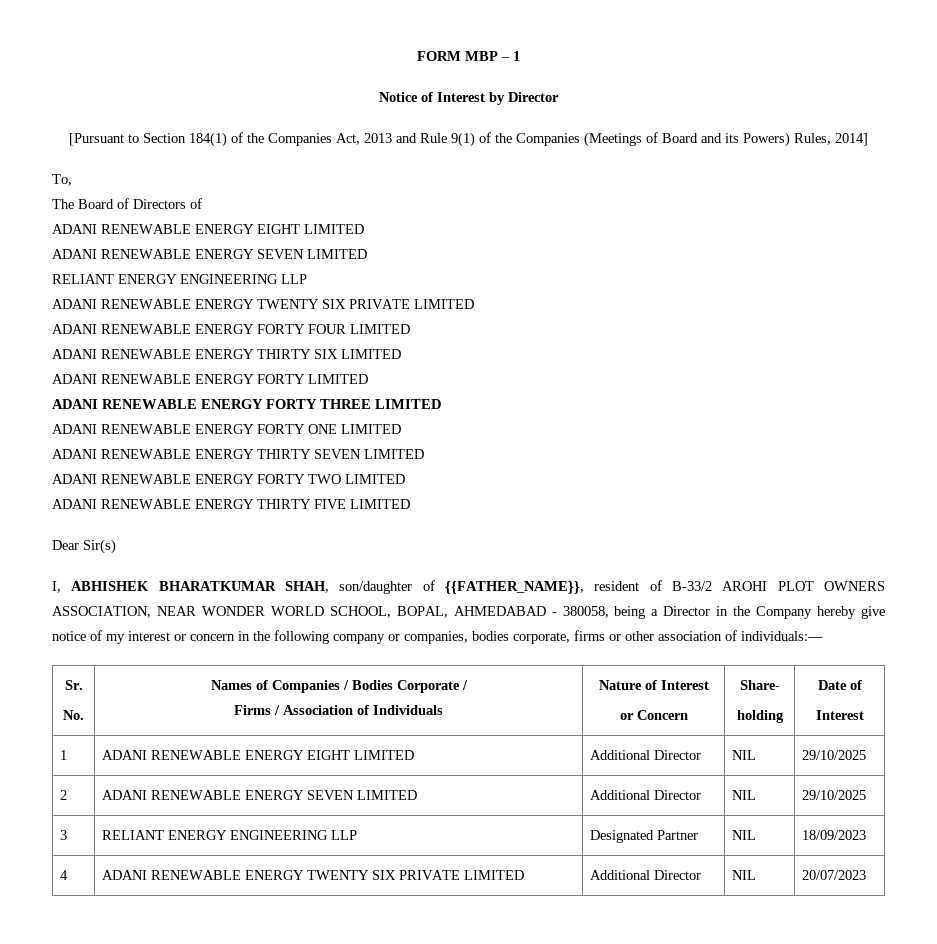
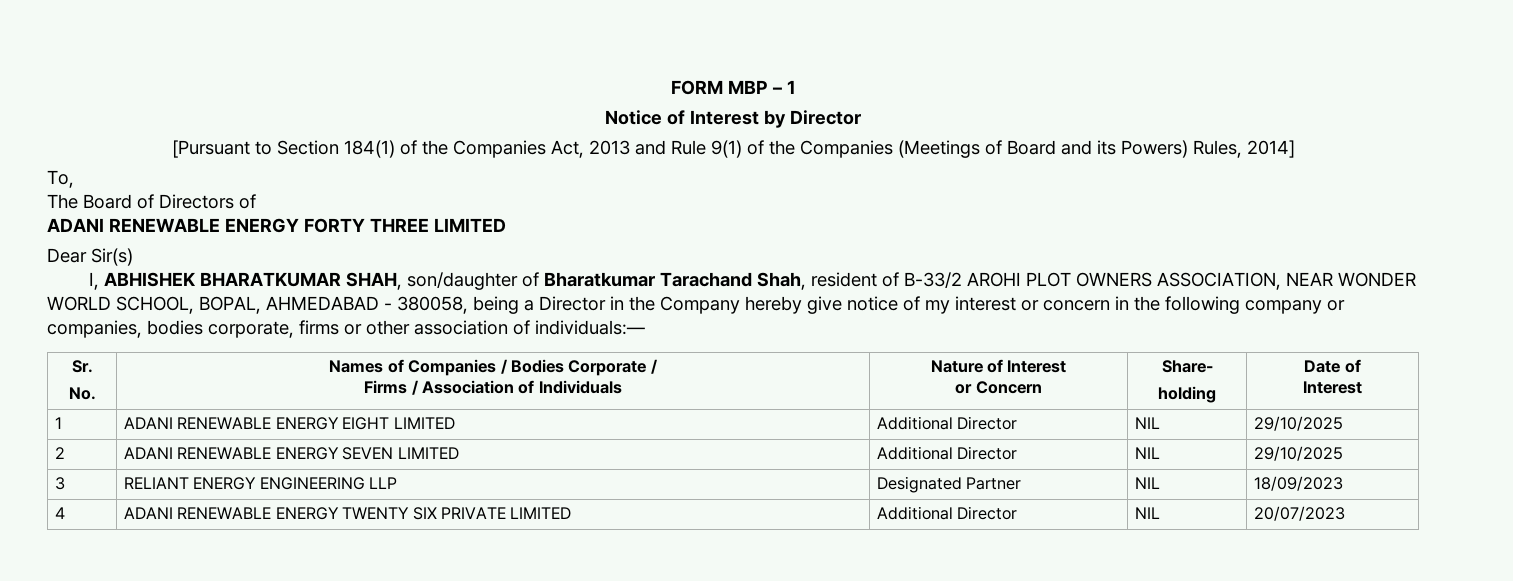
[52,224,364,234] [52,249,367,259] [52,274,307,284] [52,299,474,309] [52,324,410,334] [52,349,401,359] [52,374,368,384] // ADANI RENEWABLE ENERGY EIGHT LIMITED // ADANI RENEWABLE ENERGY SEVEN LIMITED // RELIANT ENERGY ENGINEERING LLP // ADANI RENEWABLE ENERGY TWENTY SIX PRIVATE LIMITED // ADANI RENEWABLE ENERGY FORTY FOUR LIMITED // ADANI RENEWABLE ENERGY THIRTY SIX LIMITED // ADANI RENEWABLE ENERGY FORTY LIMITED -> (256, 201) none
[52,424,401,434] [52,449,424,459] [52,474,405,484] [52,499,410,509] // ADANI RENEWABLE ENERGY FORTY ONE LIMITED // ADANI RENEWABLE ENERGY THIRTY SEVEN LIMITED // ADANI RENEWABLE ENERGY FORTY TWO LIMITED // ADANI RENEWABLE ENERGY THIRTY FIVE LIMITED -> (506, 225) none
[444,581,584,594] {{FATHER_NAME}}, -> [544,272,807,290] Bharatkumar Tarachand Shah,

